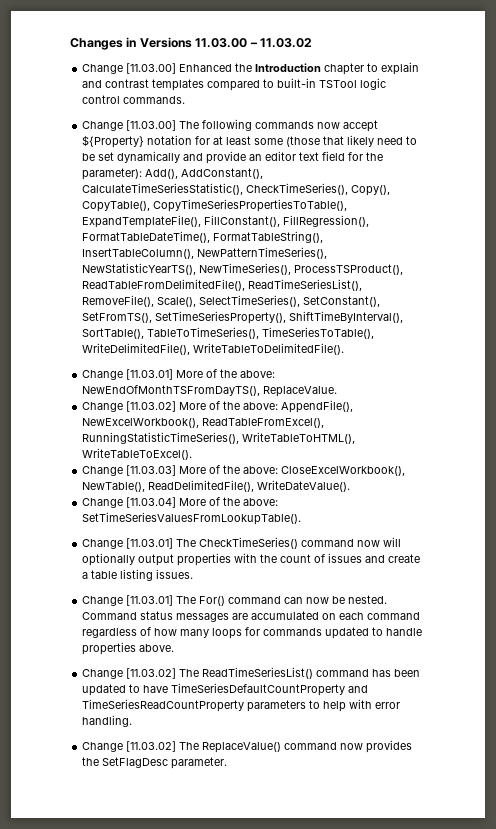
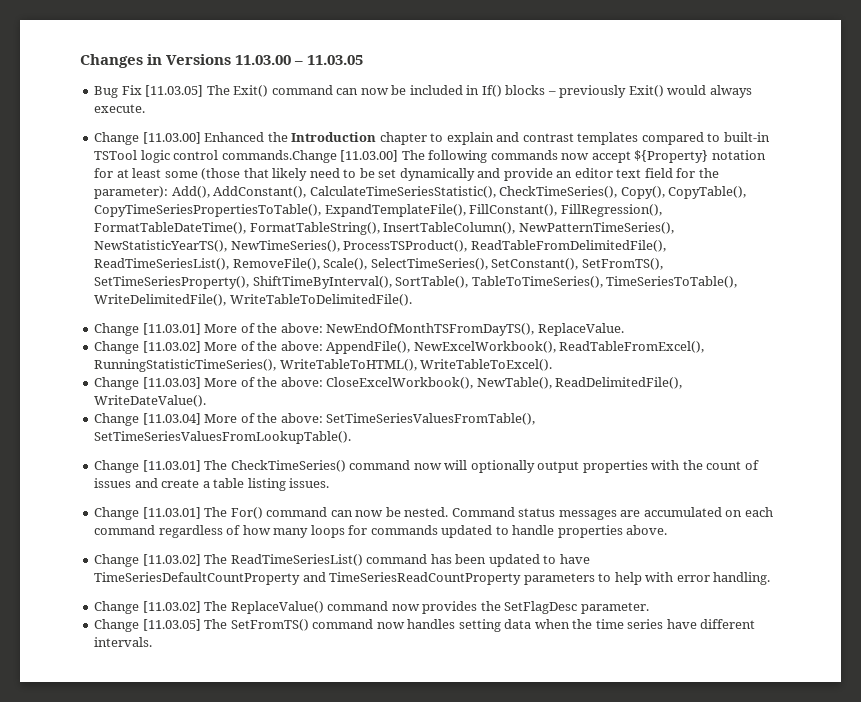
[259,38,312,48] 11.03.02 -> [307,55,364,65] [94,85,752,98] [94,104,146,113] 11.03.05 // Bug Fix [11.03.05] The Exit() command can now be included in If() blocks – previously Exit() would always execute.
[123,96,186,104] [82,121,124,131] commands. // Change -> [221,150,337,163] commands.Change
(279, 502) none -> [326,413,536,425] SetTimeSeriesValuesFromTable(),
(228, 763) none -> [94,619,756,632] [94,637,153,647] // Change [11.03.05] The SetFromTS() command now handles setting data when the time series have different intervals.

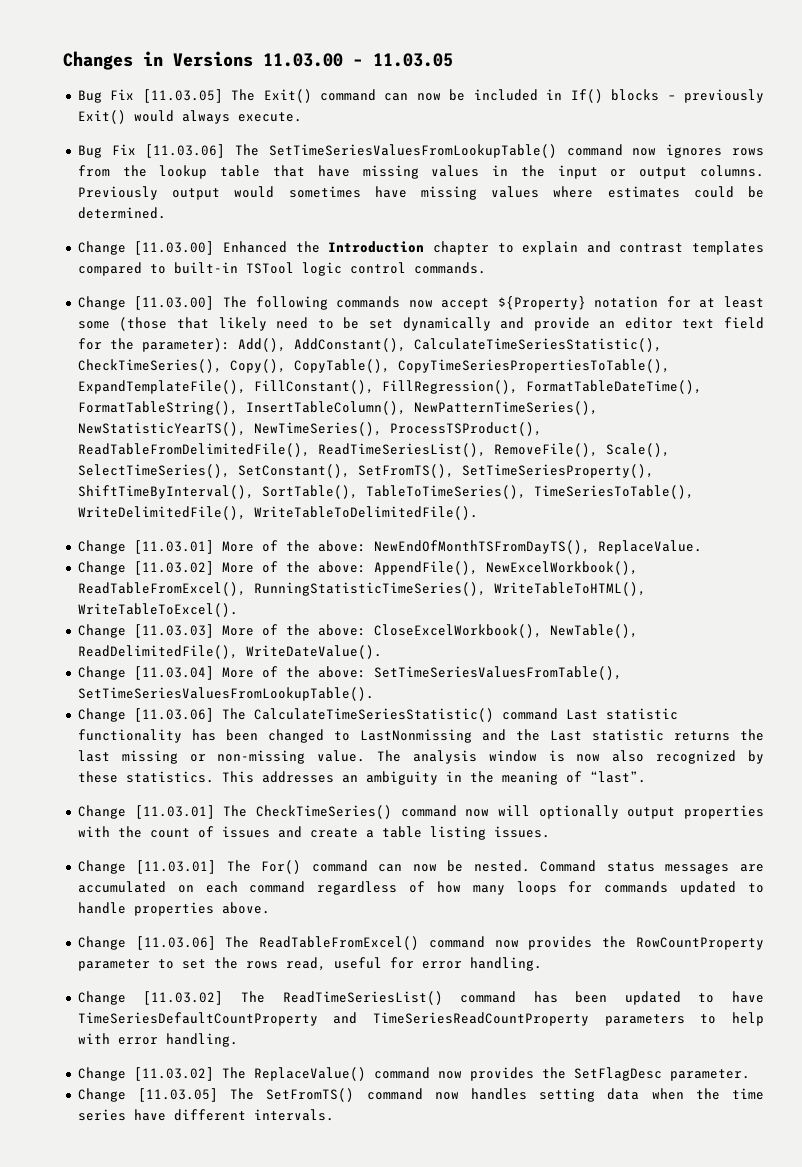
(146, 108) none -> [77,144,764,158] [77,165,764,179] [77,186,764,200] [77,207,166,219] // Bug Fix [11.03.06] The SetTimeSeriesValuesFromLookupTable() command now ignores rows from the lookup table that have missing values in the input or output columns. Previously output would sometimes have missing values where estimates could be determined.
[221,150,337,163] commands.Change -> [413,262,486,274] [77,296,126,310] commands. // Change
(352, 437) none -> [77,708,678,722] [77,729,764,743] [77,750,764,764] [77,771,646,785] // Change [11.03.06] The CalculateTimeSeriesStatistic() command Last statistic functionality has been changed to LastNonmissing and the Last statistic returns the last missing or non-missing value. The analysis window is now also recognized by these statistics. This addresses an ambiguity in the meaning of “last”.
(668, 530) none -> [77,936,764,950] [77,957,542,971] // Change [11.03.06] The ReadTableFromExcel() command now provides the RowCountProperty parameter to set the rows read, useful for error handling.

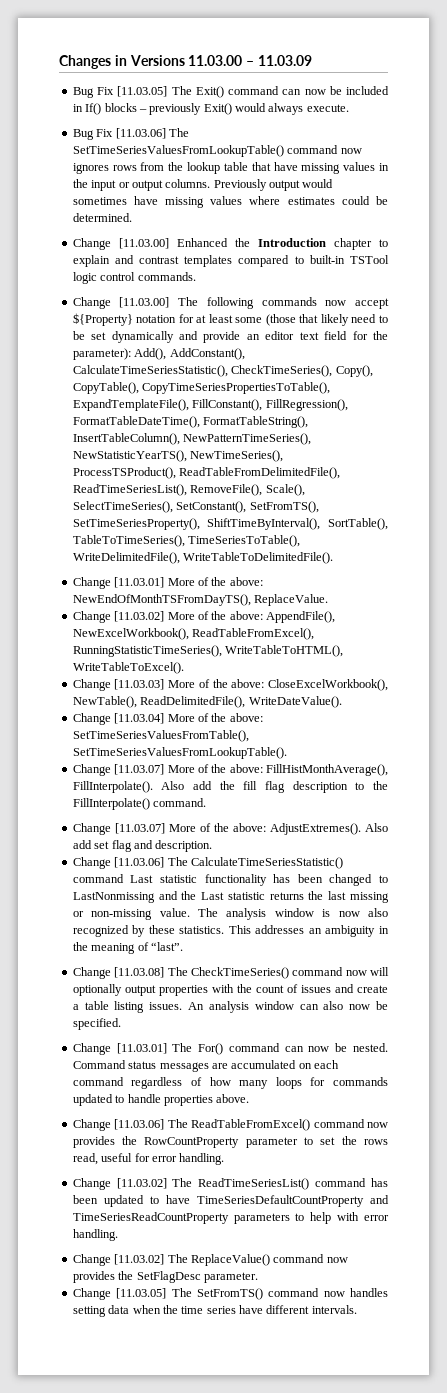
[373,53,453,67] 11.03.05 -> [257,55,312,66] 11.03.09
(374, 694) none -> [72,764,388,776] [72,781,388,793] [72,798,207,810] [72,823,388,835] [72,840,213,852] // Change [11.03.07] More of the above: FillHistMonthAverage(), FillInterpolate(). Also add the fill flag description to the FillInterpolate() command. // Change [11.03.07] More of the above: AdjustExtremes(). Also add set flag and description.
[134,805,215,819] [11.03.01] -> [114,967,165,978] [11.03.08]
(550, 832) none -> [188,1001,388,1013] [72,1018,121,1030] An analysis window can also now be specified.

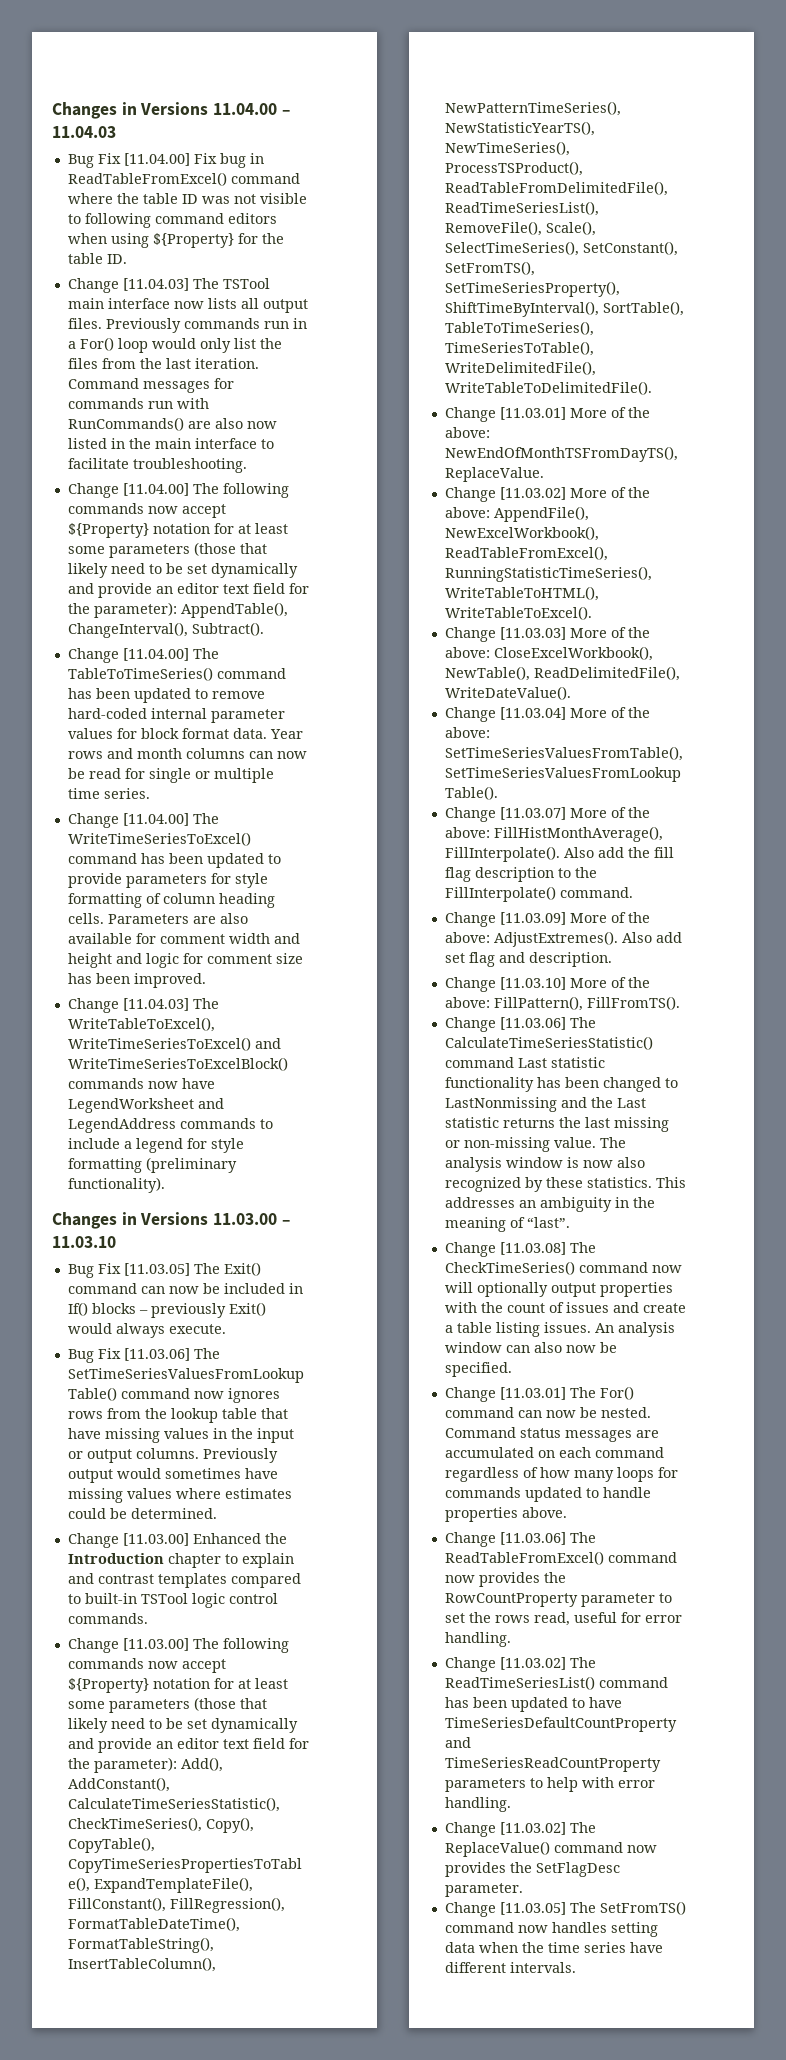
[59,55,185,69] Changes in Versions -> [52,102,290,119] [52,126,116,138] [67,153,264,168] [67,172,300,186] [67,193,307,204] [67,213,277,228] [67,233,284,248] [67,253,127,264] [67,278,270,293] [67,298,308,313] [67,318,307,333] [67,337,282,353] [67,358,259,369] [67,378,234,393] [67,398,209,409] [67,417,277,431] [67,438,274,449] [67,458,247,473] [67,483,289,498] [67,503,226,518] [67,523,288,538] [67,542,267,558] [67,563,298,578] [67,583,309,598] [67,602,288,618] [67,622,264,638] [67,648,219,663] [67,667,286,681] [67,688,265,703] [67,708,285,723] [67,728,303,739] [67,748,307,759] [67,768,274,783] [67,788,150,799] [67,813,219,828] [67,832,251,846] [67,853,281,868] [67,873,268,888] [67,893,275,908] [67,913,248,924] [67,933,300,944] [67,953,303,968] [67,973,206,988] [67,998,219,1013] [67,1017,215,1032] [67,1037,281,1051] [67,1057,288,1071] [67,1078,215,1089] [67,1098,224,1113] [67,1118,273,1133] [67,1138,244,1153] [67,1157,237,1173] [67,1177,165,1193] [52,1212,209,1229] Changes in Versions 11.04.00 – 11.04.03 // Bug Fix [11.04.00] Fix bug in ReadTableFromExcel() command where the table ID was not visible to following command editors when using ${Property} for the table ID. // Change [11.04.03] The TSTool main interface now lists all output files. Previously commands run in a For() loop would only list the files from the last iteration. Command messages for commands run with RunCommands() are also now listed in the main interface to facilitate troubleshooting. // Change [11.04.00] The following commands now accept ${Property} notation for at least some parameters (those that likely need to be set dynamically and provide an editor text field for the parameter): AppendTable(), ChangeInterval(), Subtract(). // Change [11.04.00] The TableToTimeSeries() command has been updated to remove hard-coded internal parameter values for block format data. Year rows and month columns can now be read for single or multiple time series. // Change [11.04.00] The WriteTimeSeriesToExcel() command has been updated to provide parameters for style formatting of column heading cells. Parameters are also available for comment width and height and logic for comment size has been improved. // Change [11.04.03] The WriteTableToExcel(), WriteTimeSeriesToExcel() and WriteTimeSeriesToExcelBlock() commands now have LegendWorksheet and LegendAddress commands to include a legend for style formatting (preliminary functionality). // Changes in Versions
[257,55,312,66] 11.03.09 -> [52,1236,116,1248] 11.03.10
(263, 320) none -> [108,1699,190,1713] parameters
[114,823,165,834] [11.03.07] -> [499,912,566,925] [11.03.09]
(213, 846) none -> [444,977,650,992] [444,996,680,1011] // Change [11.03.10] More of the above: FillPattern(), FillFromTS().

